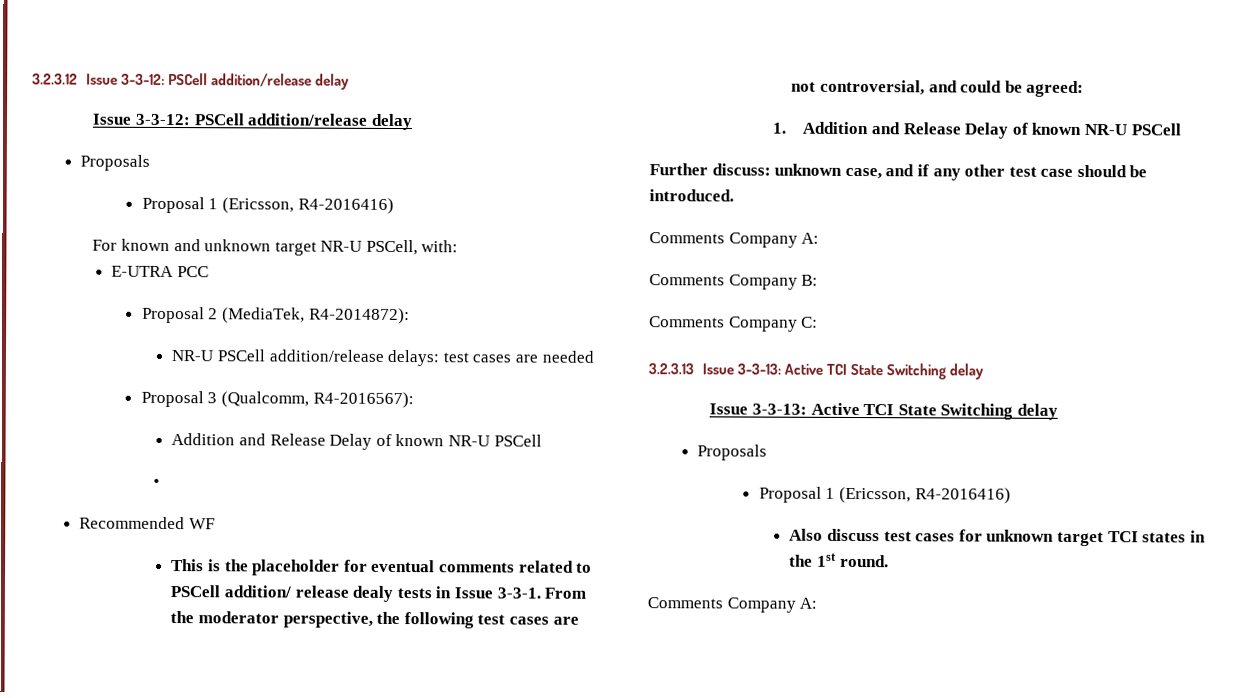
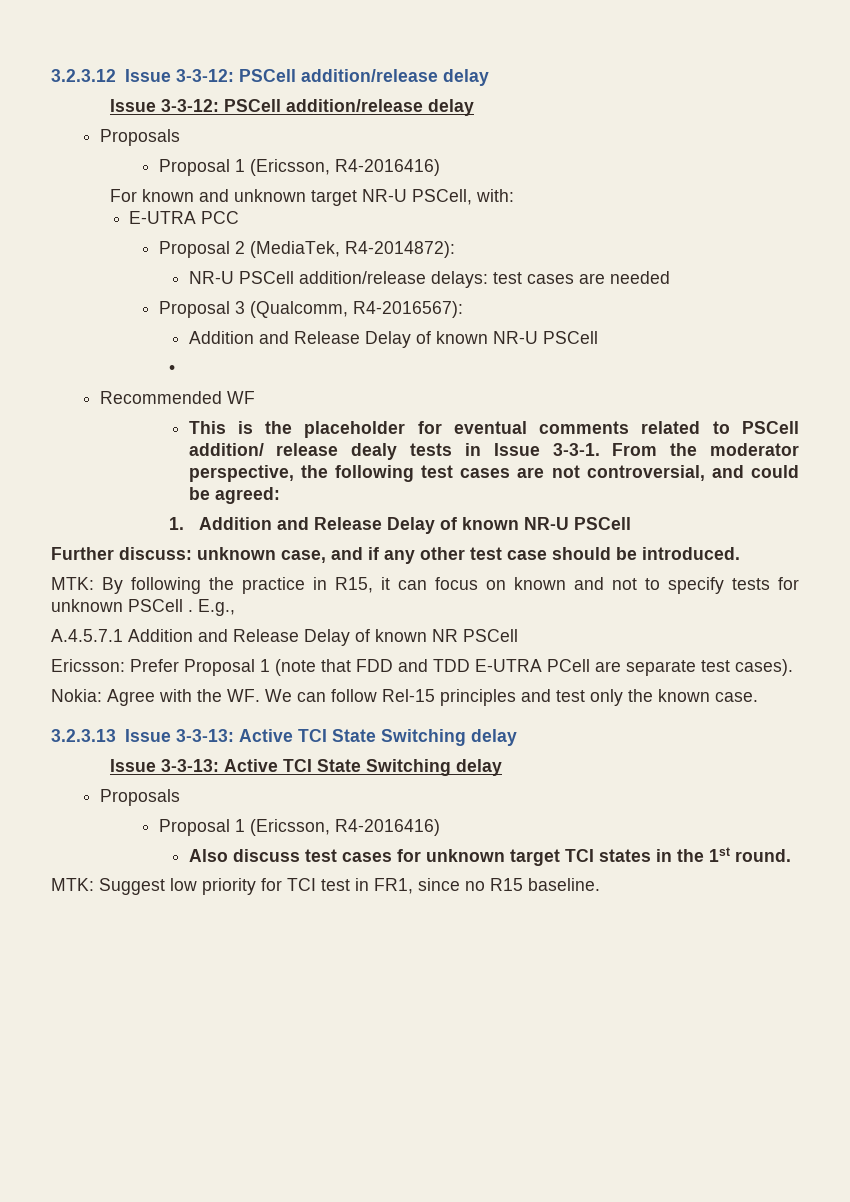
[649,232,820,248] [649,274,819,290] [649,316,819,332] Comments Company A: // Comments Company B: // Comments Company C: -> [51,577,799,594] [51,599,235,616] [51,629,518,646] [51,659,793,676] [51,689,758,706] MTK: By following the practice in R15, it can focus on known and not to specify tests for unknown PSCell . E.g., // A.4.5.7.1 Addition and Release Delay of known NR PSCell // Ericsson: Prefer Proposal 1 (note that FDD and TDD E-UTRA PCell are separate test cases). // Nokia: Agree with the WF. We can follow Rel-15 principles and test only the known case.
[647,597,818,613] Comments Company A: -> [51,878,600,895] MTK: Suggest low priority for TCI test in FR1, since no R15 baseline.

